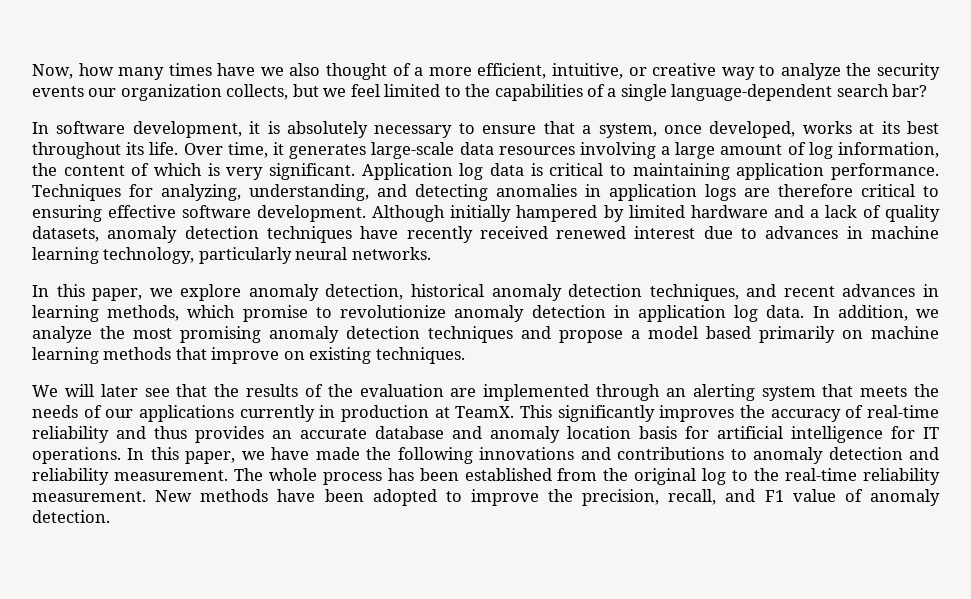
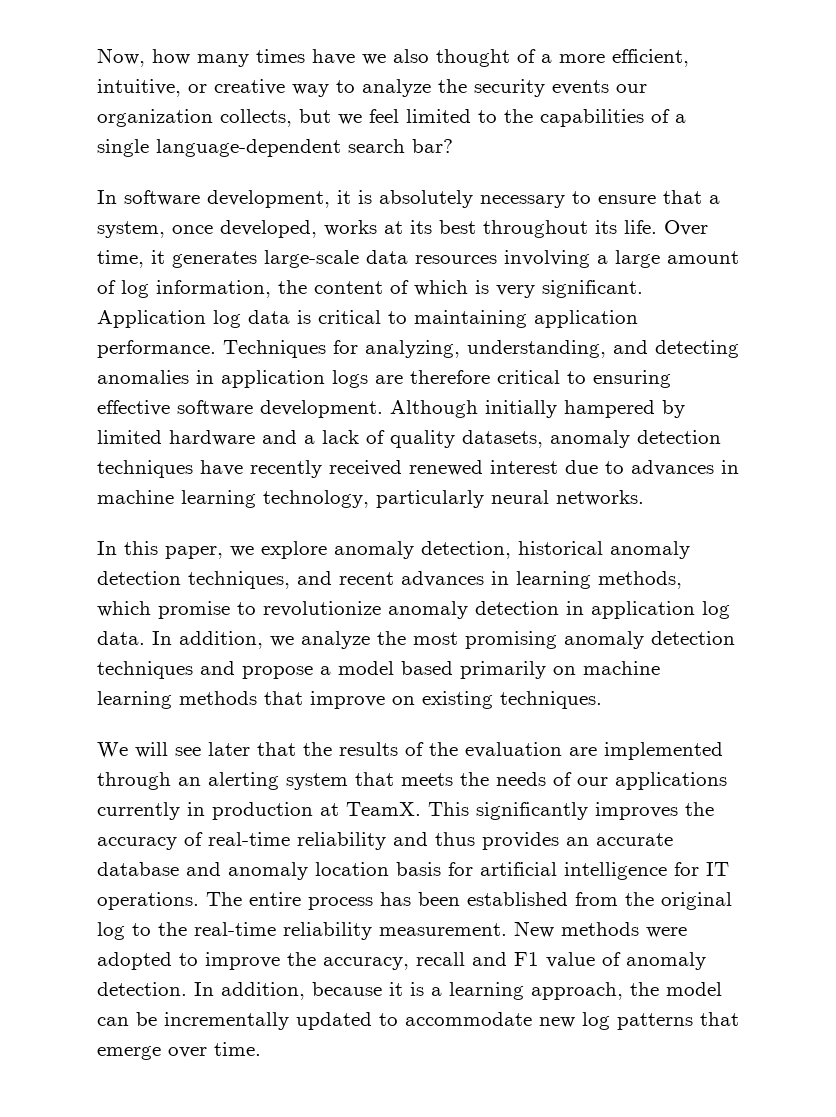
[100,384,170,397] later see -> [175,742,250,756] see later
[127,447,940,464] [32,468,317,485] In this paper, we have made the following innovations and contributions to anomaly detection and reliability measurement. The whole -> [206,892,301,906] The entire
[277,489,364,502] have been -> [646,927,687,938] were
[582,489,717,506] precision, recall, -> [323,952,465,970] accuracy, recall
(110, 516) none -> [194,982,722,1000] [97,1012,739,1030] [97,1042,261,1060] In addition, because it is a learning approach, the model can be incrementally updated to accommodate new log patterns that emerge over time.

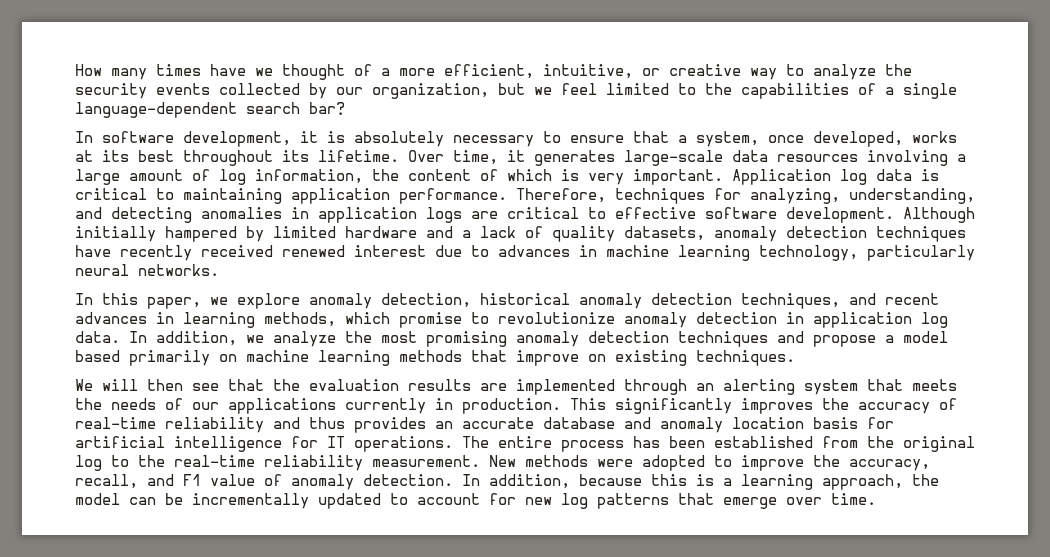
[97,48,190,67] Now, how -> [75,64,102,76] How
[393,49,429,63] also -> (273, 72) none
[616,84,647,93] [97,109,292,127] our organization collects, -> [219,83,489,99] collected by our organization,
[624,220,657,234] life. -> [318,150,399,162] lifetime.
[542,280,643,298] significant. -> [633,169,723,185] important.
[223,340,326,358] Techniques -> [516,188,705,204] Therefore, techniques
[410,370,671,388] therefore critical to ensuring -> [507,207,606,219] critical to
[175,742,562,758] see later that the results of the evaluation -> [147,379,471,391] then see that the evaluation results
[212,802,421,820] production at TeamX. -> [462,398,561,414] production.
[416,952,465,966] recall -> [75,474,138,489] recall,
[389,982,403,996] it -> [651,474,687,486] this
[405,1012,532,1026] accommodate -> [417,493,516,505] account for

